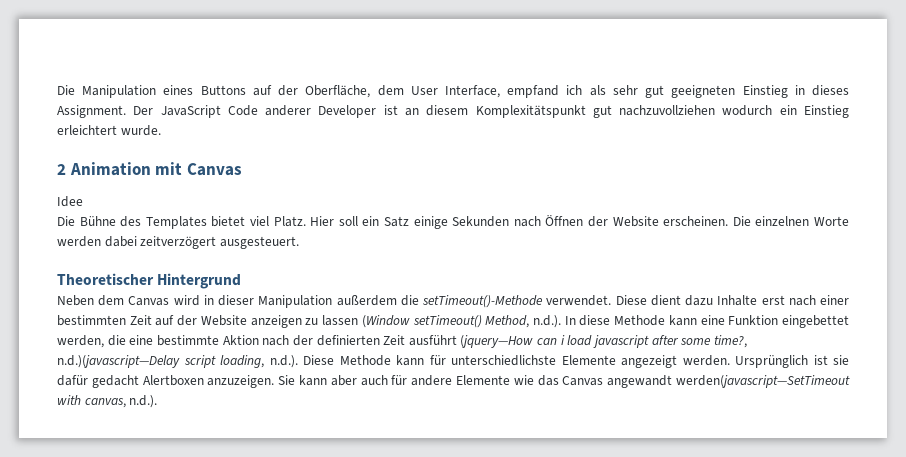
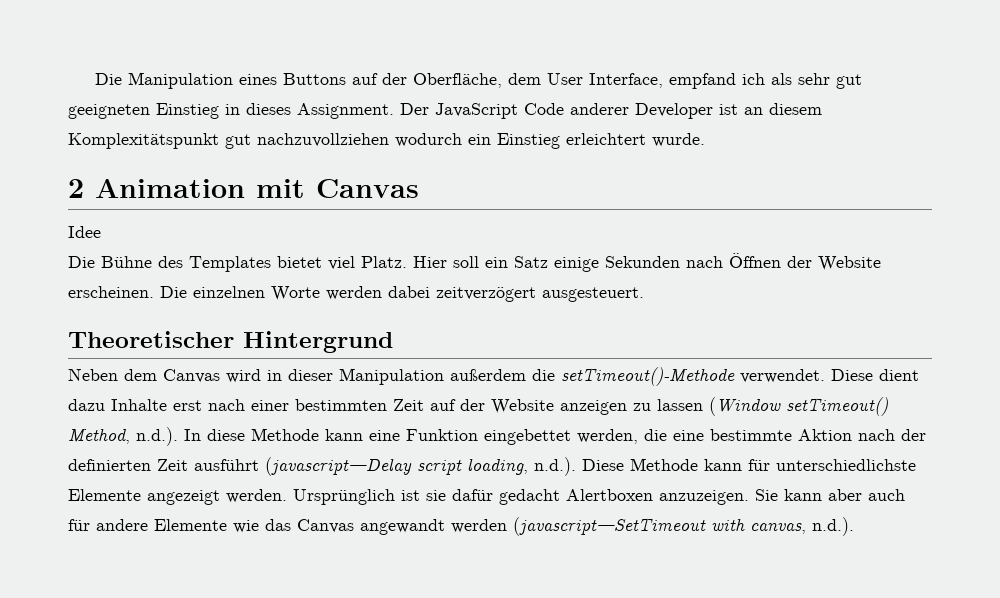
[460,335,747,348] [57,355,180,368] (jquery—How can i load javascript after some time?, n.d.)(javascript—Delay -> [265,457,412,476] (javascript—Delay
[676,375,850,388] werden(javascript—SetTimeout -> [451,517,706,536] werden (javascript—SetTimeout

